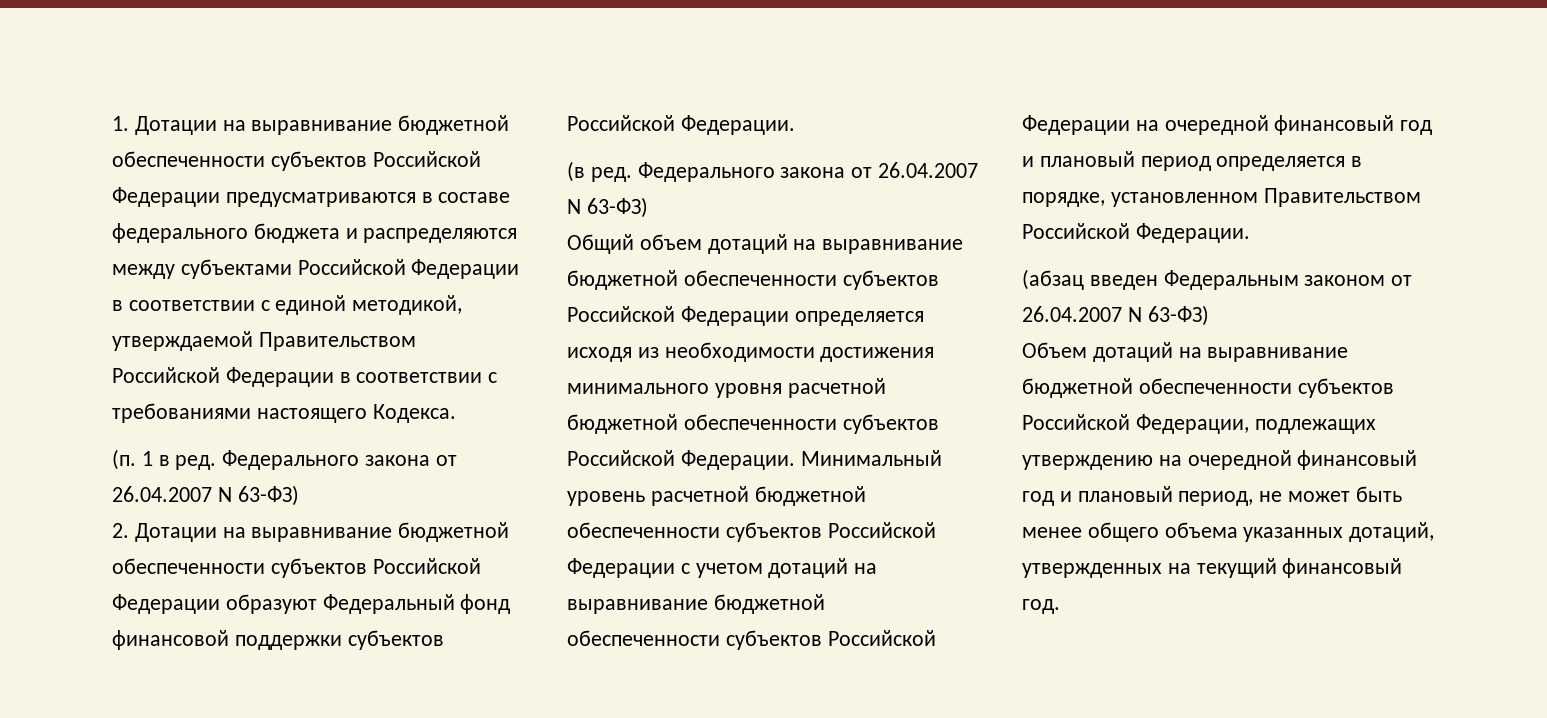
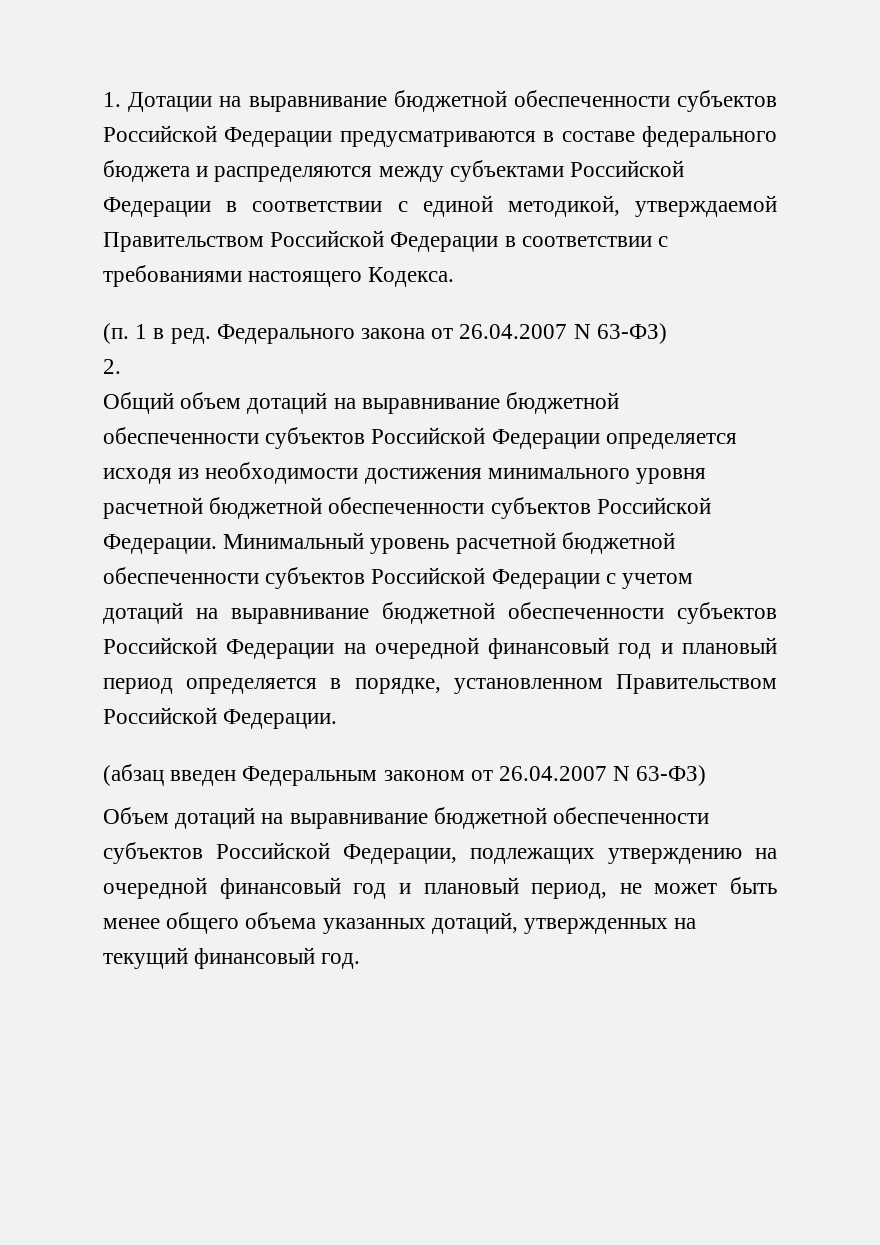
[134,522,510,542] [112,558,481,578] [112,594,511,614] [112,630,444,650] [567,115,795,135] [567,161,979,182] [567,197,648,218] Дотации на выравнивание бюджетной обеспеченности субъектов Российской Федерации образуют Федеральный фонд финансовой поддержки субъектов Российской Федерации. // (в ред. Федерального закона от 26.04.2007 N 63-ФЗ) -> (121, 366) none

